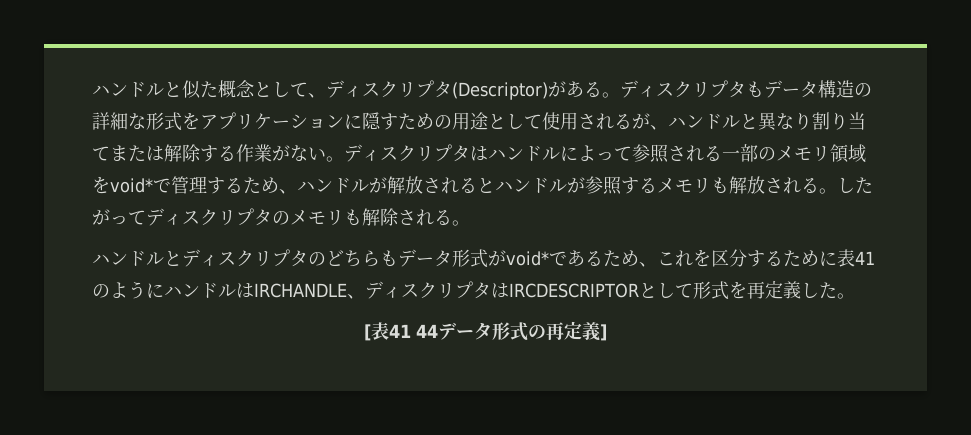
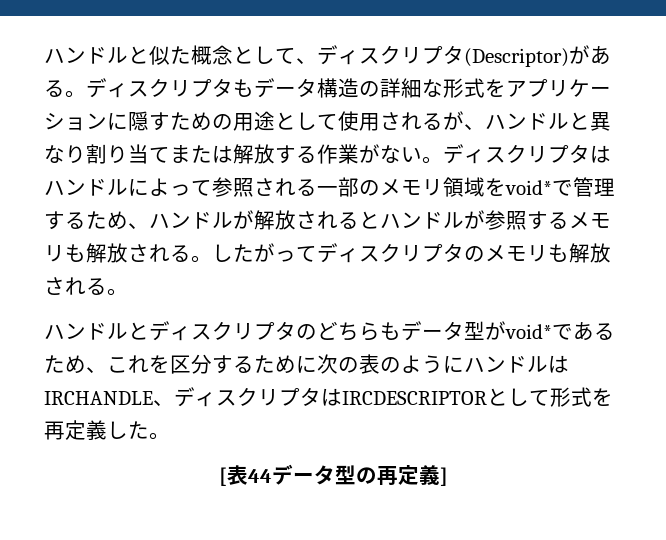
[182,144,201,162] 除 -> [254,144,275,164] 放
[380,208,399,226] 除 -> [590,243,611,263] 放
[452,249,488,268] 形式 -> [464,321,485,340] 型
[837,249,875,267] 表41 -> [317,354,380,374] 次の表
[389,324,411,338] 41 -> (248, 475) none
[492,322,528,341] 形式 -> [334,465,356,485] 型

